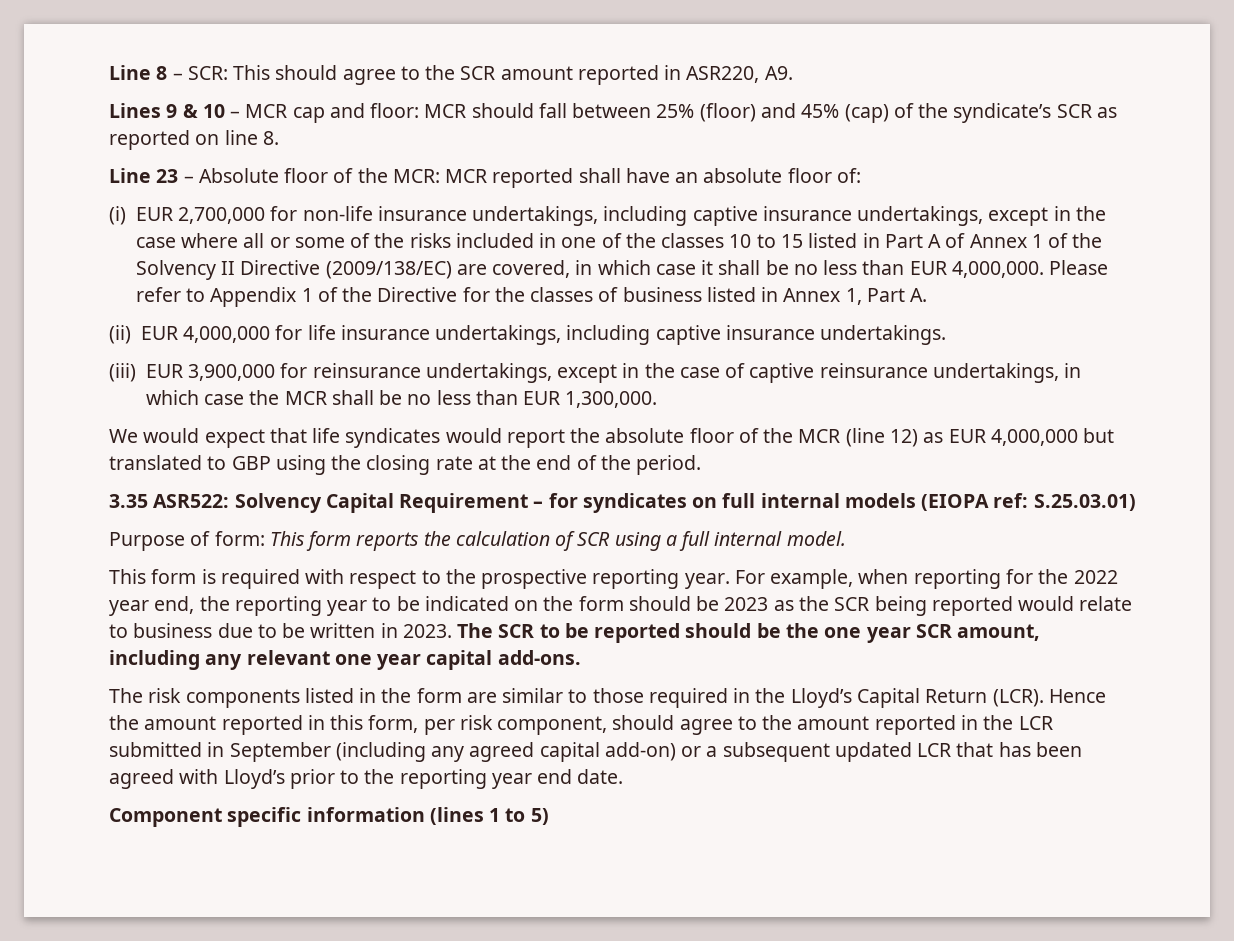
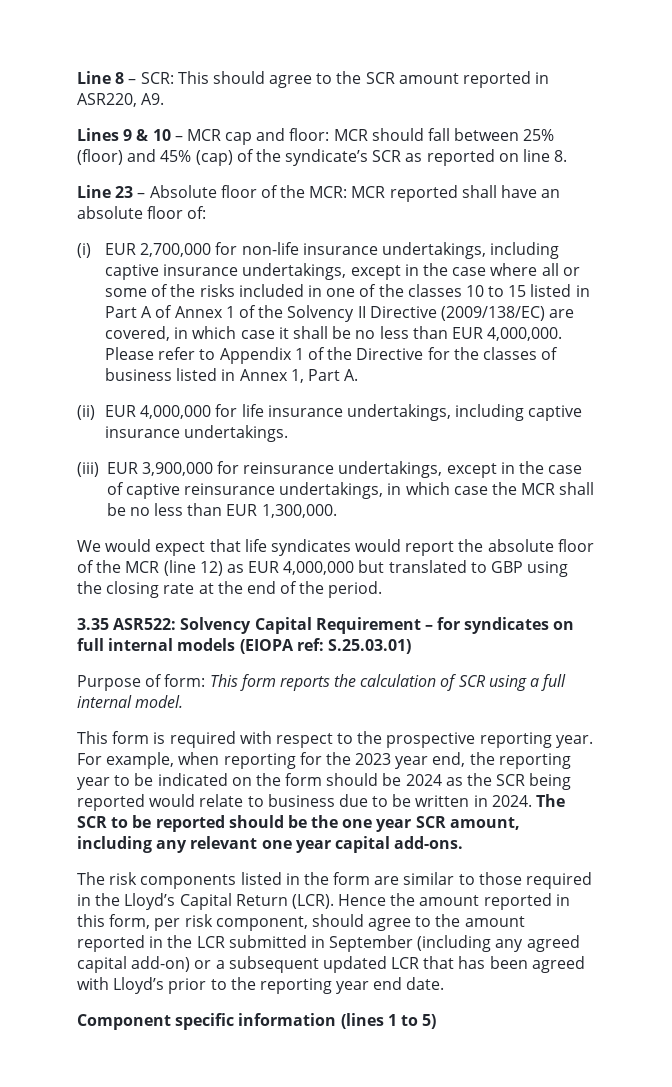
[1073,570,1118,584] 2022 -> [355,753,392,765] 2023
[724,597,769,611] 2023 -> [405,774,442,786] 2024
[402,624,452,638] 2023. -> [491,795,532,807] 2024.

